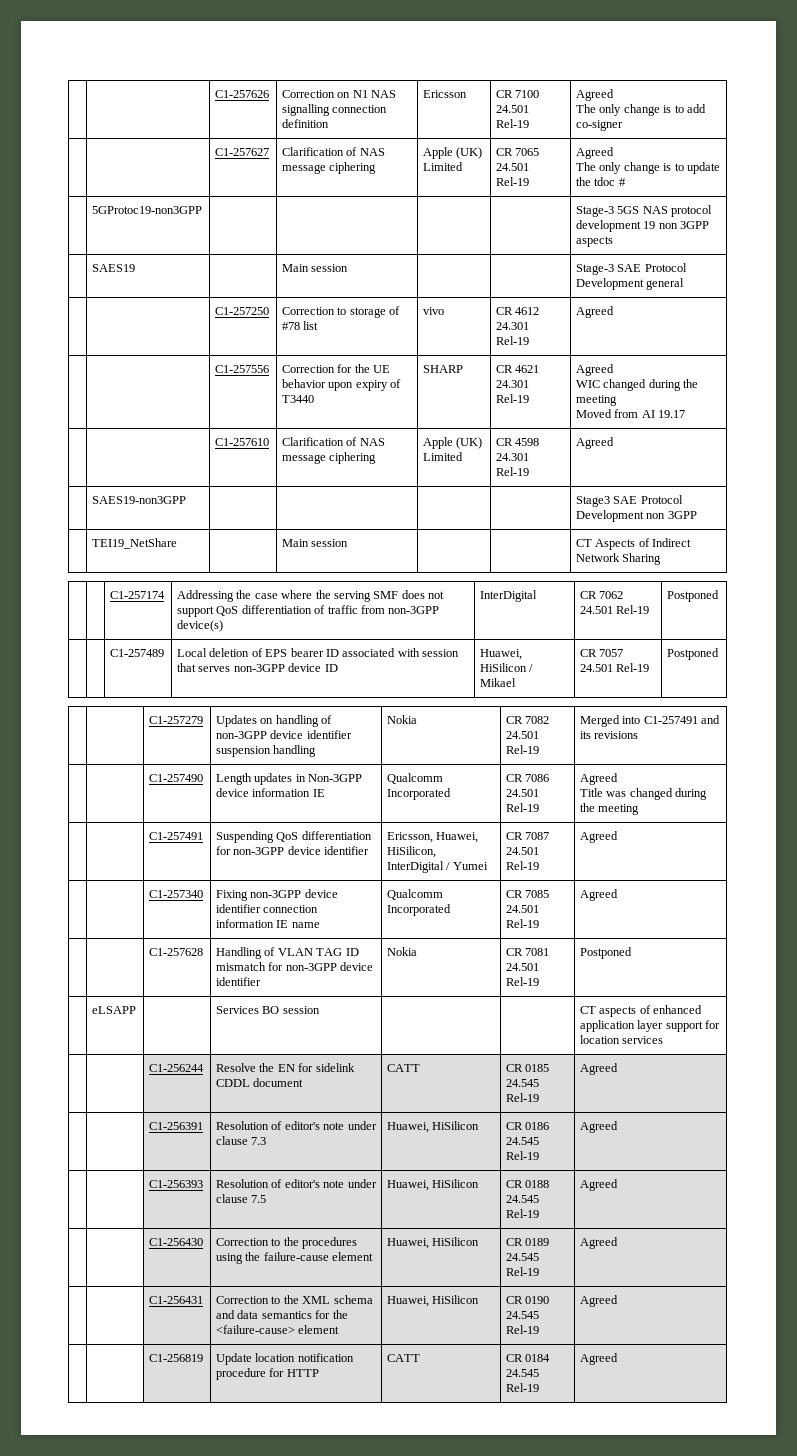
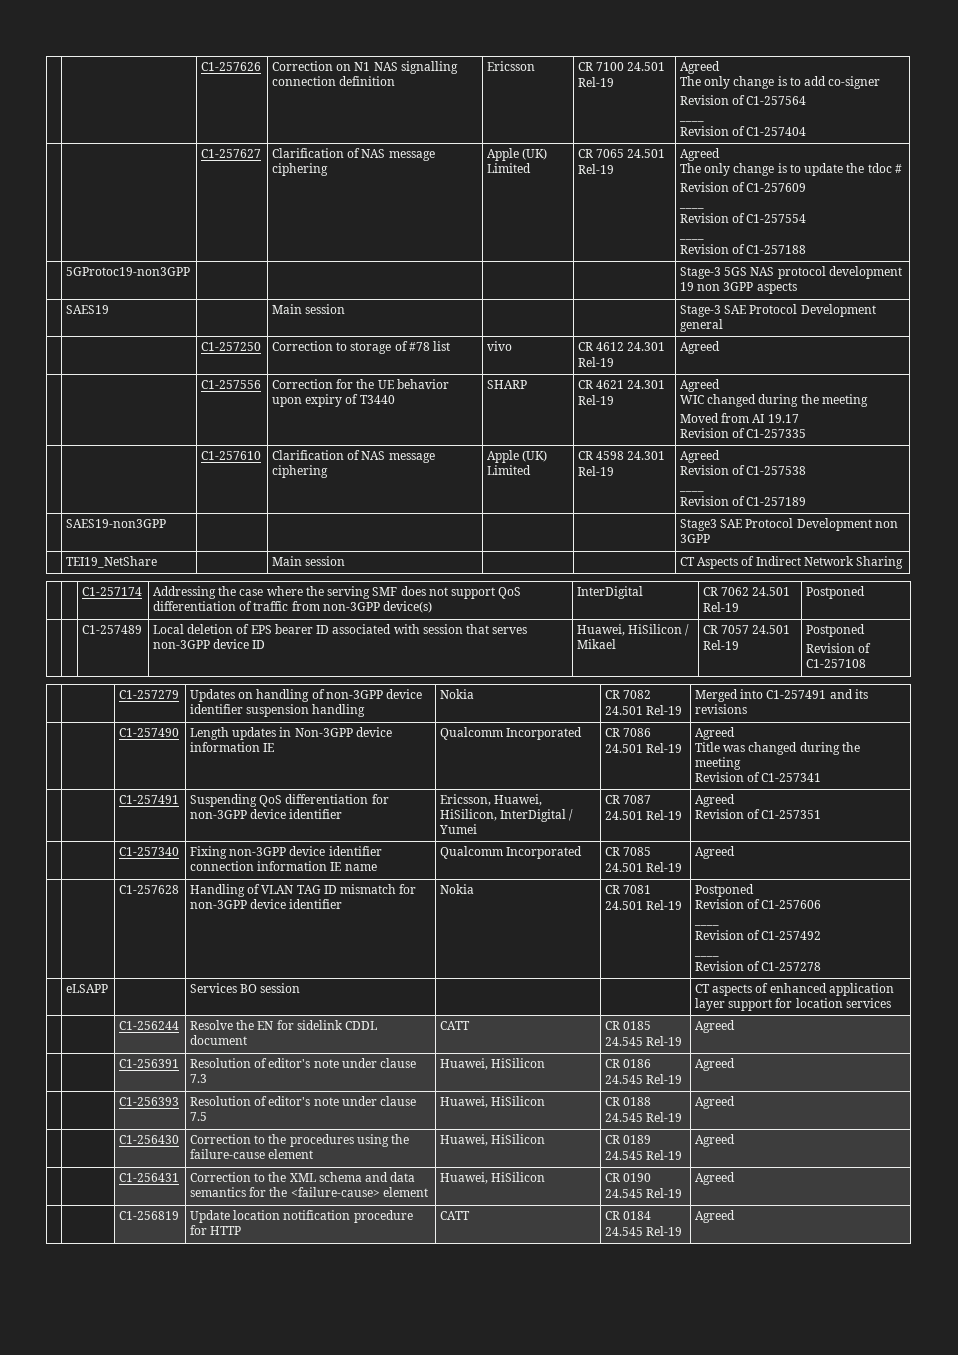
(624, 125) none -> [679,95,807,105] [678,120,704,122] [679,126,807,136] // Revision of C1-257564 // ____ // Revision of C1-257404
(626, 182) none -> [679,182,807,192] [678,207,704,209] [679,213,807,223] [678,238,704,240] [679,244,807,254] // Revision of C1-257609 // ____ // Revision of C1-257554 // ____ // Revision of C1-257188
(686, 414) none -> [679,428,807,438] // Revision of C1-257335
(615, 443) none -> [679,465,807,475] [678,490,704,492] [679,496,807,506] // Revision of C1-257538 // ____ // Revision of C1-257189
(720, 654) none -> [805,643,872,653] [805,659,866,668] // Revision of C1-257108
(640, 809) none -> [694,772,822,782] // Revision of C1-257341
(619, 837) none -> [694,809,822,819] // Revision of C1-257351
(633, 953) none -> [694,899,822,909] [693,924,719,926] [694,930,822,940] [693,955,719,957] [694,961,822,971] // Revision of C1-257606 // ____ // Revision of C1-257492 // ____ // Revision of C1-257278

